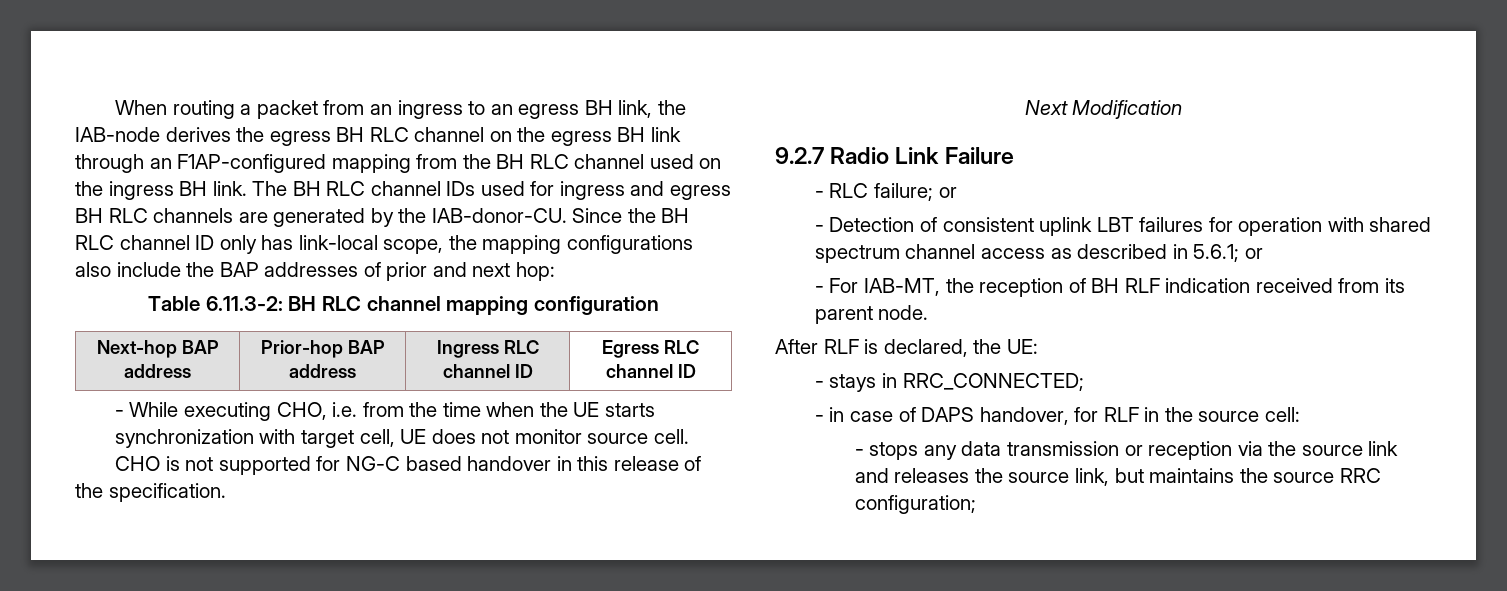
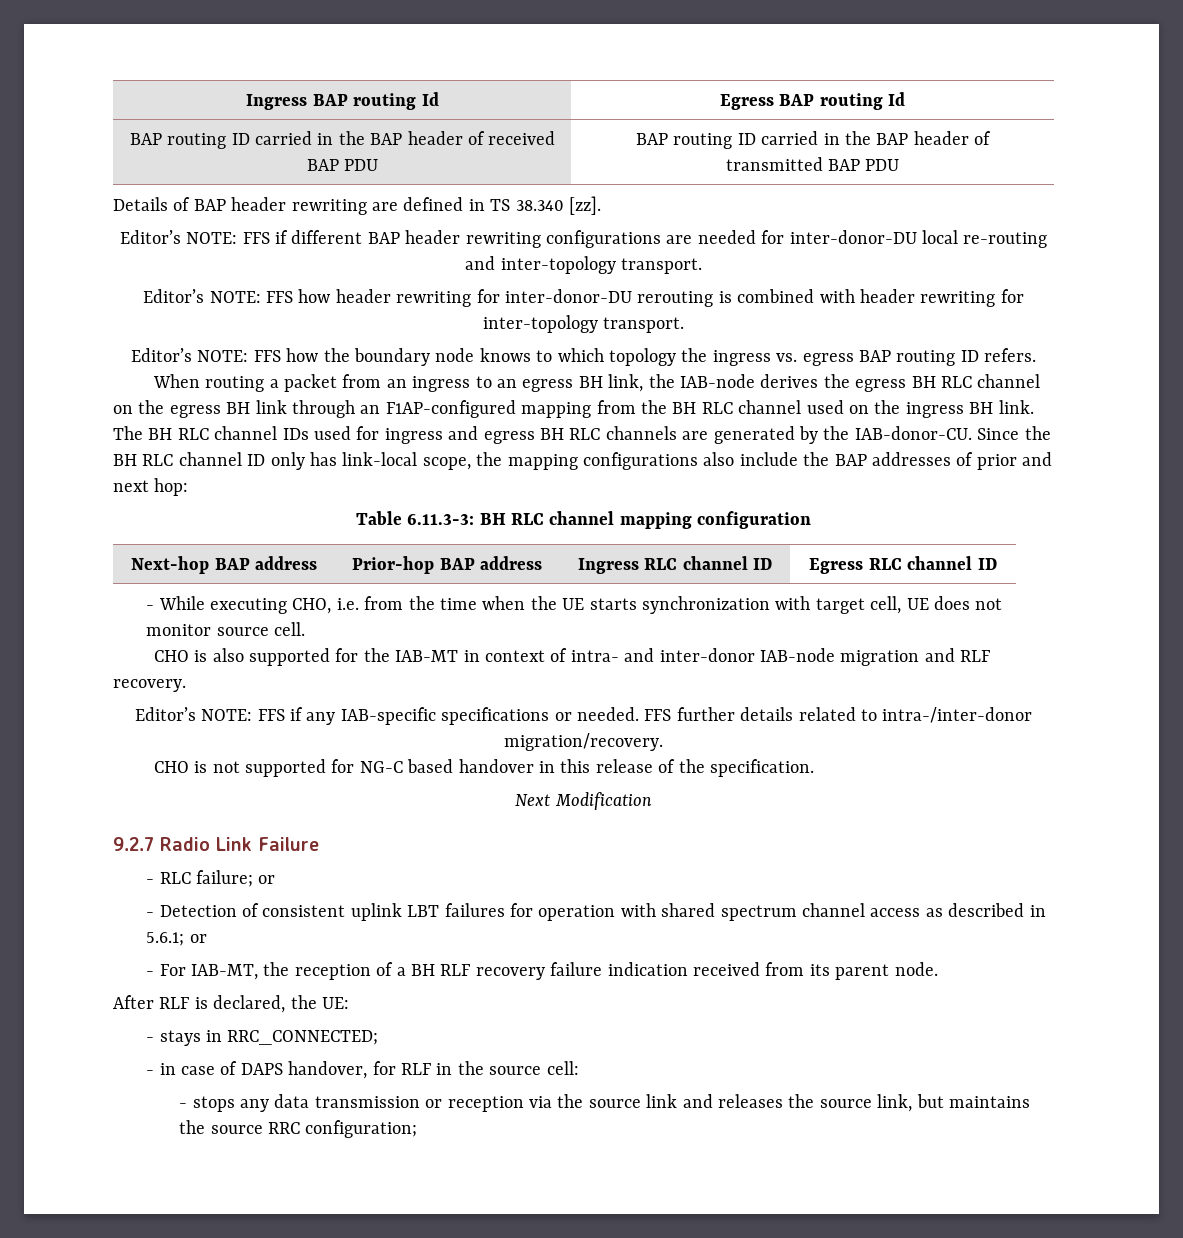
(115, 107) none -> [246,92,439,110] [719,92,906,110] [129,131,556,149] [306,159,379,171] [635,131,992,149] [725,157,900,171] [113,196,601,215] [119,230,1048,248] [465,256,702,274] [143,289,1024,307] [482,315,685,333] [130,348,1037,366] Ingress BAP routing Id | Egress BAP routing Id // BAP routing ID carried in the BAP header of received BAP PDU | BAP routing ID carried in the BAP header of transmitted BAP PDU // Details of BAP header rewriting are defined in TS 38.340 [zz]. // Editor’s NOTE: FFS if different BAP header rewriting configurations are needed for inter-donor-DU local re-routing and inter-topology transport. // Editor’s NOTE: FFS how header rewriting for inter-donor-DU rerouting is combined with header rewriting for inter-topology transport. // Editor’s NOTE: FFS how the boundary node knows to which topology the ingress vs. egress BAP routing ID refers. //
[205,296,283,311] 6.11.3-2: -> [407,514,475,525] 6.11.3-3:
(689, 436) none -> [153,648,991,666] [113,679,186,692] [134,707,1033,725] [504,733,663,751] // CHO is also supported for the IAB-MT in context of intra- and inter-donor IAB-node migration and RLF recovery. // Editor’s NOTE: FFS if any IAB-specific specifications or needed. FFS further details related to intra-/inter-donor migration/recovery.
(1086, 285) none -> [396,967,406,976] a
(1160, 285) none -> [475,962,603,980] recovery failure

